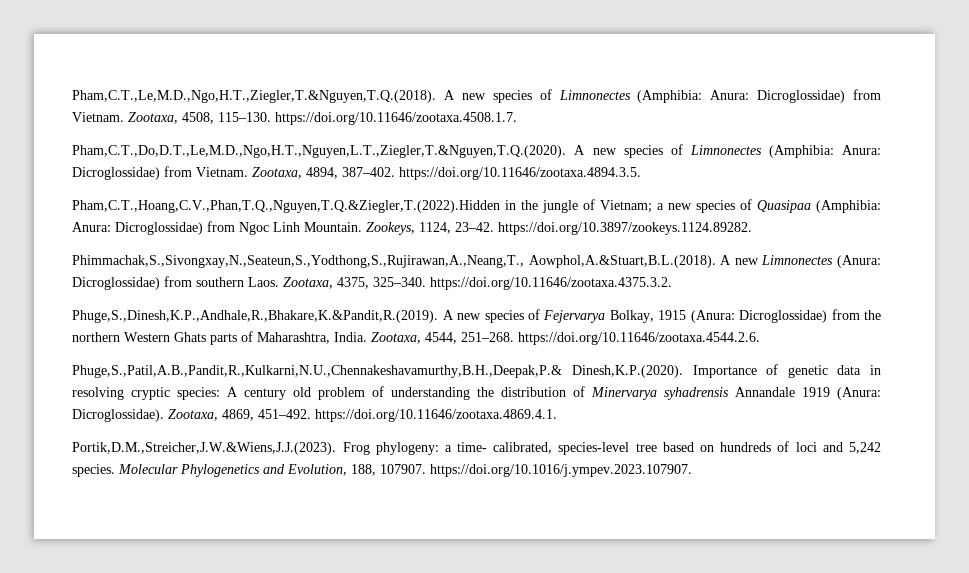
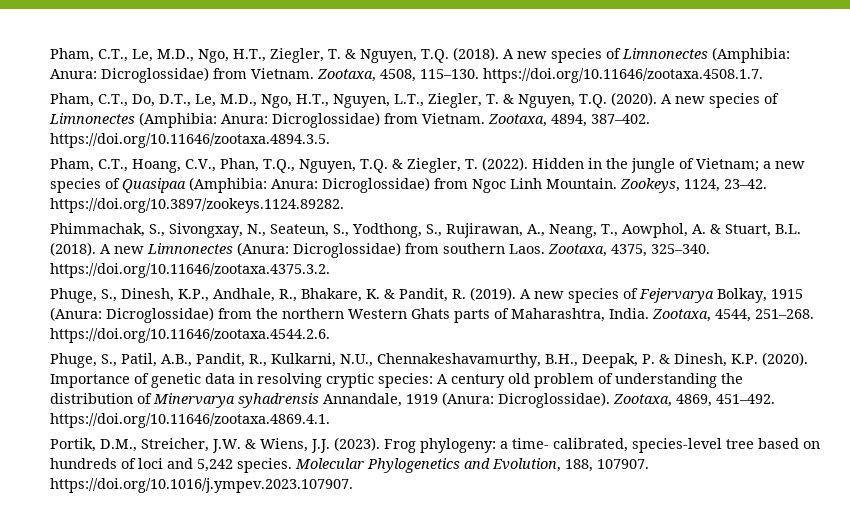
[72,90,437,103] Pham,C.T.,Le,M.D.,Ngo,H.T.,Ziegler,T.&Nguyen,T.Q.(2018). -> [50,47,500,63] Pham, C.T., Le, M.D., Ngo, H.T., Ziegler, T. & Nguyen, T.Q. (2018).
[72,145,567,158] Pham,C.T.,Do,D.T.,Le,M.D.,Ngo,H.T.,Nguyen,L.T.,Ziegler,T.&Nguyen,T.Q.(2020). -> [50,92,658,108] Pham, C.T., Do, D.T., Le, M.D., Ngo, H.T., Nguyen, L.T., Ziegler, T. & Nguyen, T.Q. (2020).
[72,200,501,213] Pham,C.T.,Hoang,C.V.,Phan,T.Q.,Nguyen,T.Q.&Ziegler,T.(2022).Hidden -> [50,157,585,173] Pham, C.T., Hoang, C.V., Phan, T.Q., Nguyen, T.Q. & Ziegler, T. (2022). Hidden
[72,255,716,268] Phimmachak,S.,Sivongxay,N.,Seateun,S.,Yodthong,S.,Rujirawan,A.,Neang,T., Aowphol,A.&Stuart,B.L.(2018). -> [50,223,802,238] [50,242,97,256] Phimmachak, S., Sivongxay, N., Seateun, S., Yodthong, S., Rujirawan, A., Neang, T., Aowphol, A. & Stuart, B.L. (2018).
[72,310,439,323] Phuge,S.,Dinesh,K.P.,Andhale,R.,Bhakare,K.&Pandit,R.(2019). -> [50,287,517,303] Phuge, S., Dinesh, K.P., Andhale, R., Bhakare, K. & Pandit, R. (2019).
[72,365,683,378] Phuge,S.,Patil,A.B.,Pandit,R.,Kulkarni,N.U.,Chennakeshavamurthy,B.H.,Deepak,P.& Dinesh,K.P.(2020). -> [50,352,809,368] Phuge, S., Patil, A.B., Pandit, R., Kulkarni, N.U., Chennakeshavamurthy, B.H., Deepak, P. & Dinesh, K.P. (2020).
[735,387,796,397] Annandale -> [323,393,403,407] Annandale,
[72,442,337,455] Portik,D.M.,Streicher,J.W.&Wiens,J.J.(2023). -> [50,437,381,453] Portik, D.M., Streicher, J.W. & Wiens, J.J. (2023).

